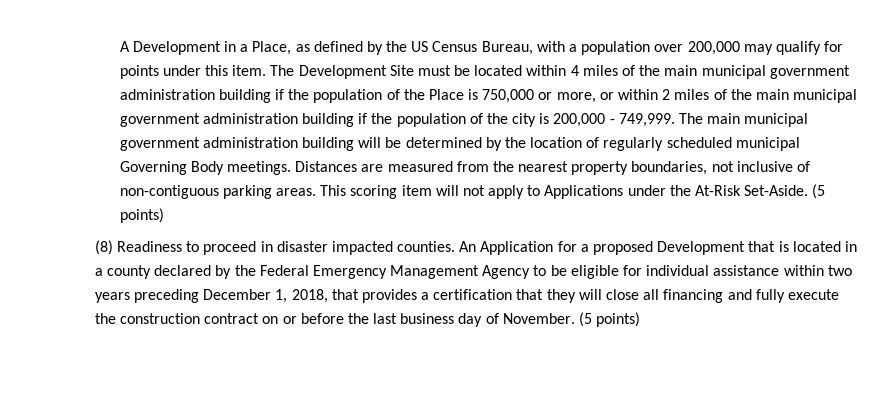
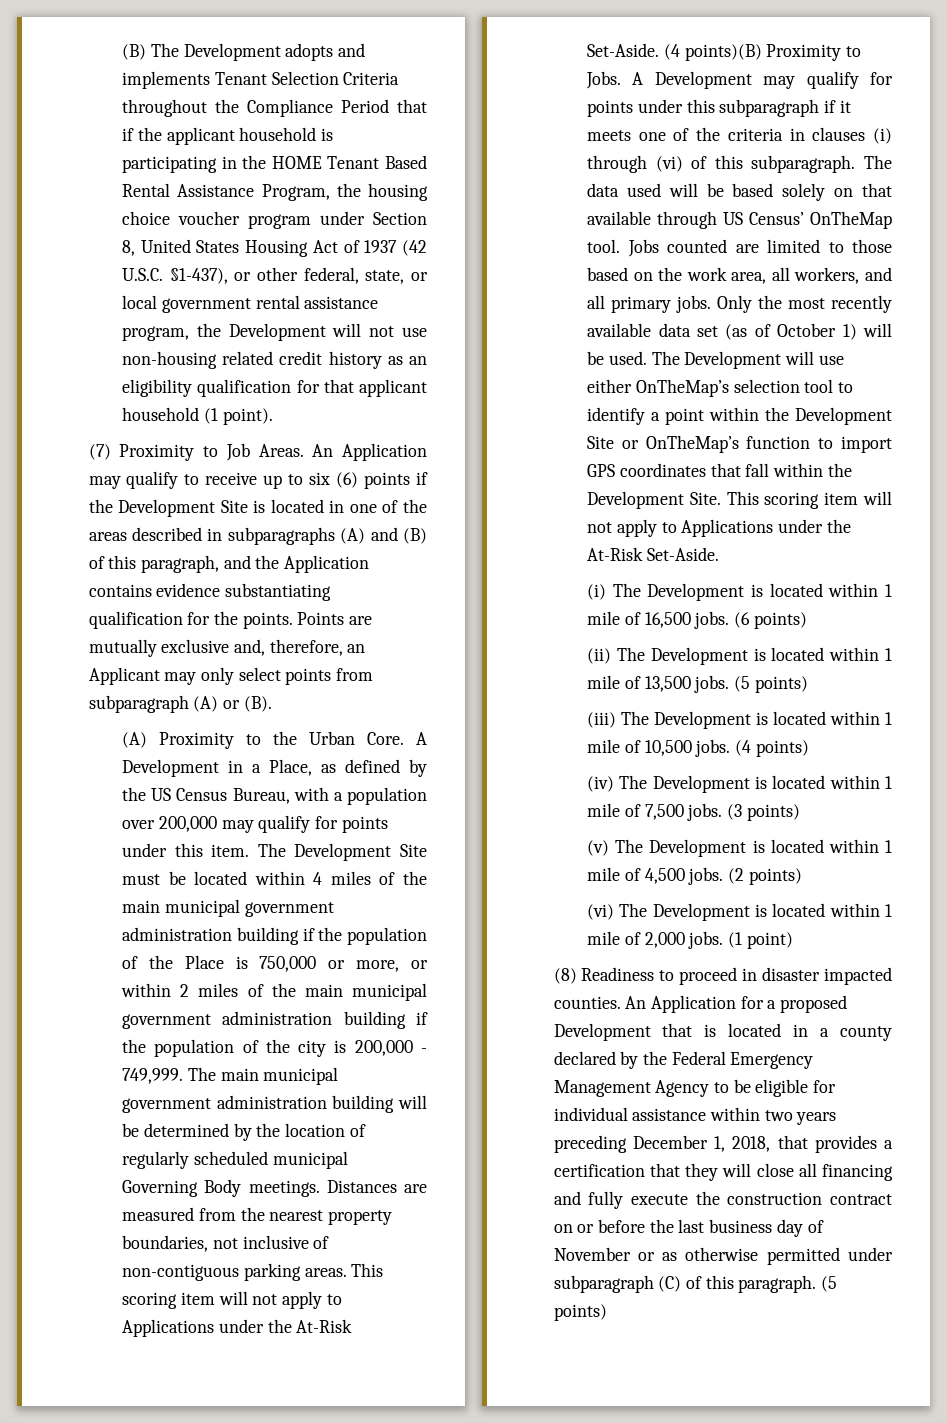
(119, 46) none -> [122,43,365,61] [122,71,400,89] [122,99,427,117] [122,127,333,145] [122,155,428,173] [122,183,428,201] [122,211,427,229] [122,239,427,257] [122,267,429,284] [122,295,379,313] [122,323,427,341] [122,351,427,369] [122,379,427,397] [122,407,273,425] [88,443,427,461] [88,471,428,489] [88,499,427,517] [88,527,427,545] [88,555,370,573] [88,583,331,601] [88,611,373,629] [88,639,366,657] [88,667,374,685] [88,695,272,713] [122,731,405,749] (B) The Development adopts and implements Tenant Selection Criteria throughout the Compliance Period that if the applicant household is participating in the HOME Tenant Based Rental Assistance Program, the housing choice voucher program under Section 8, United States Housing Act of 1937 (42 U.S.C. §1-437), or other federal, state, or local government rental assistance program, the Development will not use non-housing related credit history as an eligibility qualification for that applicant household (1 point). // (7) Proximity to Job Areas. An Application may qualify to receive up to six (6) points if the Development Site is located in one of the areas described in subparagraphs (A) and (B) of this paragraph, and the Application contains evidence substantiating qualification for the points. Points are mutually exclusive and, therefore, an Applicant may only select points from subparagraph (A) or (B). // (A) Proximity to the Urban Core.
[812,184,826,199] [119,208,164,223] (5 points) -> [663,44,861,61] [586,71,893,89] [587,99,851,117] [587,127,892,144] [587,155,892,173] [587,183,892,201] [587,211,892,229] [587,239,892,257] [587,267,893,284] [587,295,892,313] [587,323,892,340] [587,351,844,369] [587,379,853,397] [587,407,892,425] [587,435,892,453] [587,463,852,477] [587,491,892,509] [587,519,851,537] [587,547,719,561] [587,583,892,601] [587,611,807,629] [587,647,892,665] [587,675,808,693] [587,711,892,729] [587,739,809,757] [587,775,892,793] [587,803,800,821] [587,839,892,857] [587,867,802,885] [587,903,892,921] [587,931,793,949] (4 points)(B) Proximity to Jobs. A Development may qualify for points under this subparagraph if it meets one of the criteria in clauses (i) through (vi) of this subparagraph. The data used will be based solely on that available through US Census’ OnTheMap tool. Jobs counted are limited to those based on the work area, all workers, and all primary jobs. Only the most recently available data set (as of October 1) will be used. The Development will use either OnTheMap’s selection tool to identify a point within the Development Site or OnTheMap’s function to import GPS coordinates that fall within the Development Site. This scoring item will not apply to Applications under the At-Risk Set-Aside. // (i) The Development is located within 1 mile of 16,500 jobs. (6 points) // (ii) The Development is located within 1 mile of 13,500 jobs. (5 points) // (iii) The Development is located within 1 mile of 10,500 jobs. (4 points) // (iv) The Development is located within 1 mile of 7,500 jobs. (3 points) // (v) The Development is located within 1 mile of 4,500 jobs. (2 points) // (vi) The Development is located within 1 mile of 2,000 jobs. (1 point)
[502,313,575,324] November. -> [553,1247,893,1265] [553,1275,817,1293] November or as otherwise permitted under subparagraph (C) of this paragraph.

